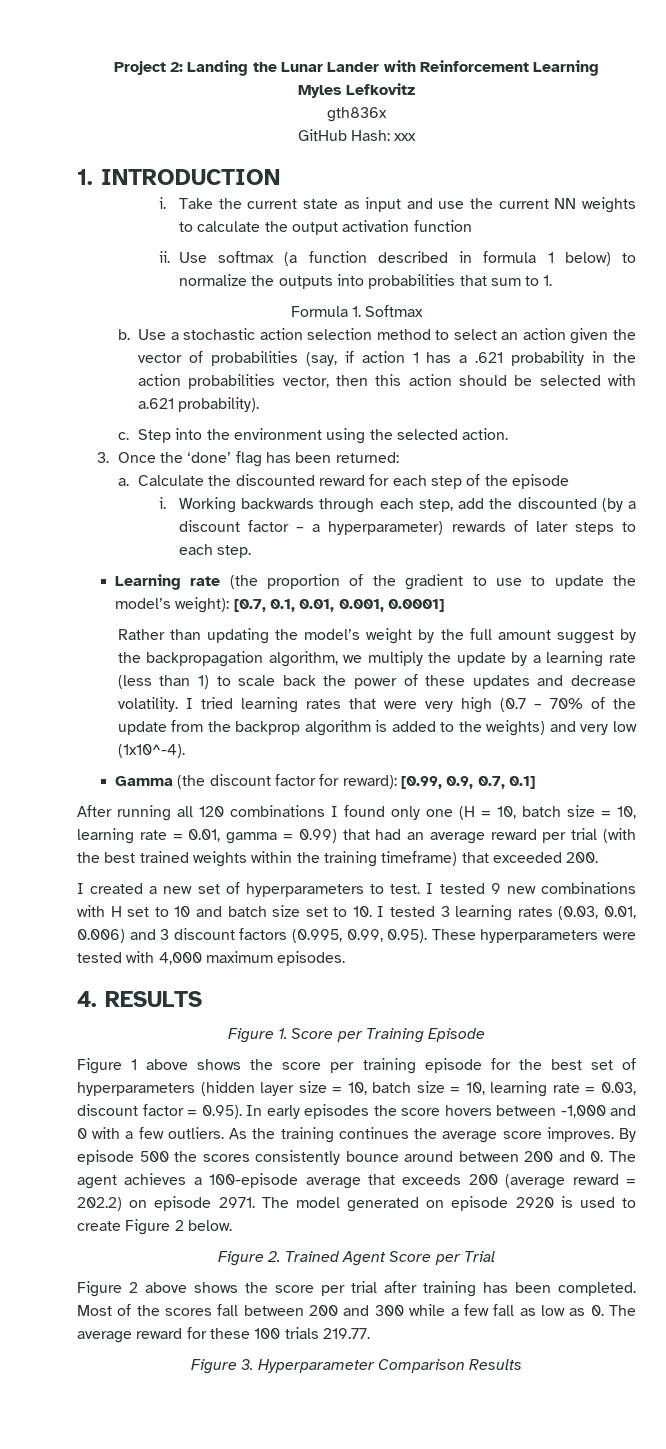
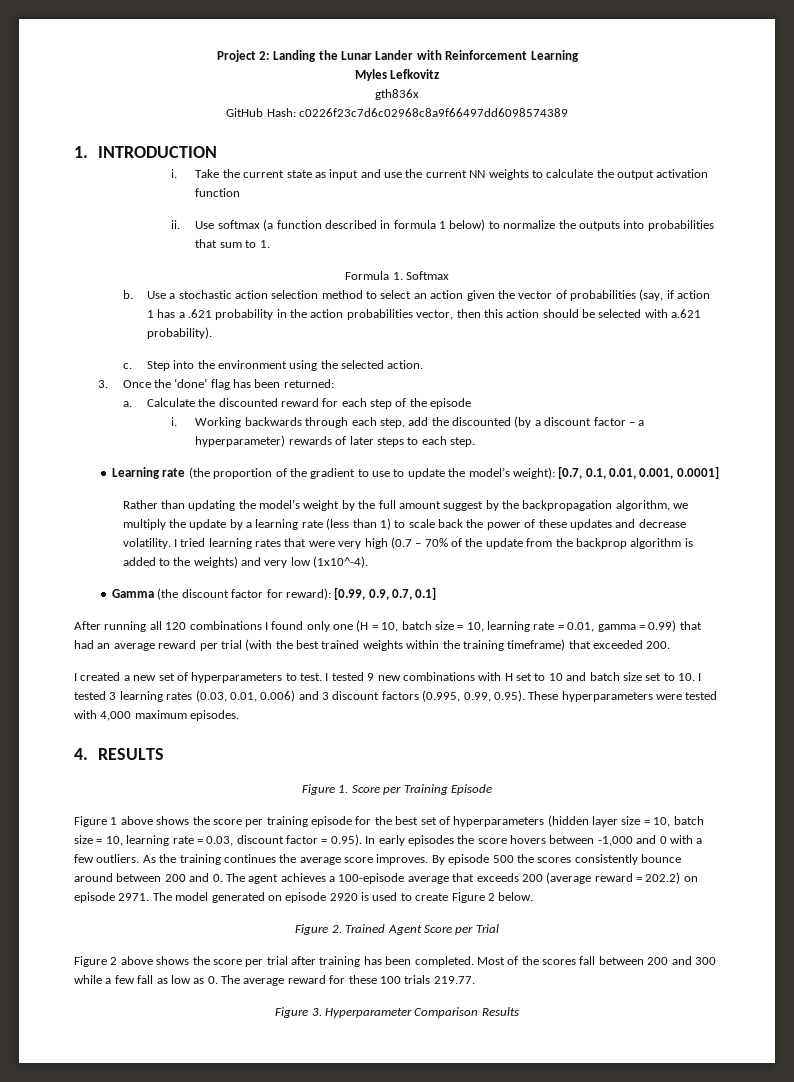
[394,133,417,141] xxx -> [298,108,568,117] c0226f23c7d6c02968c8a9f66497dd6098574389

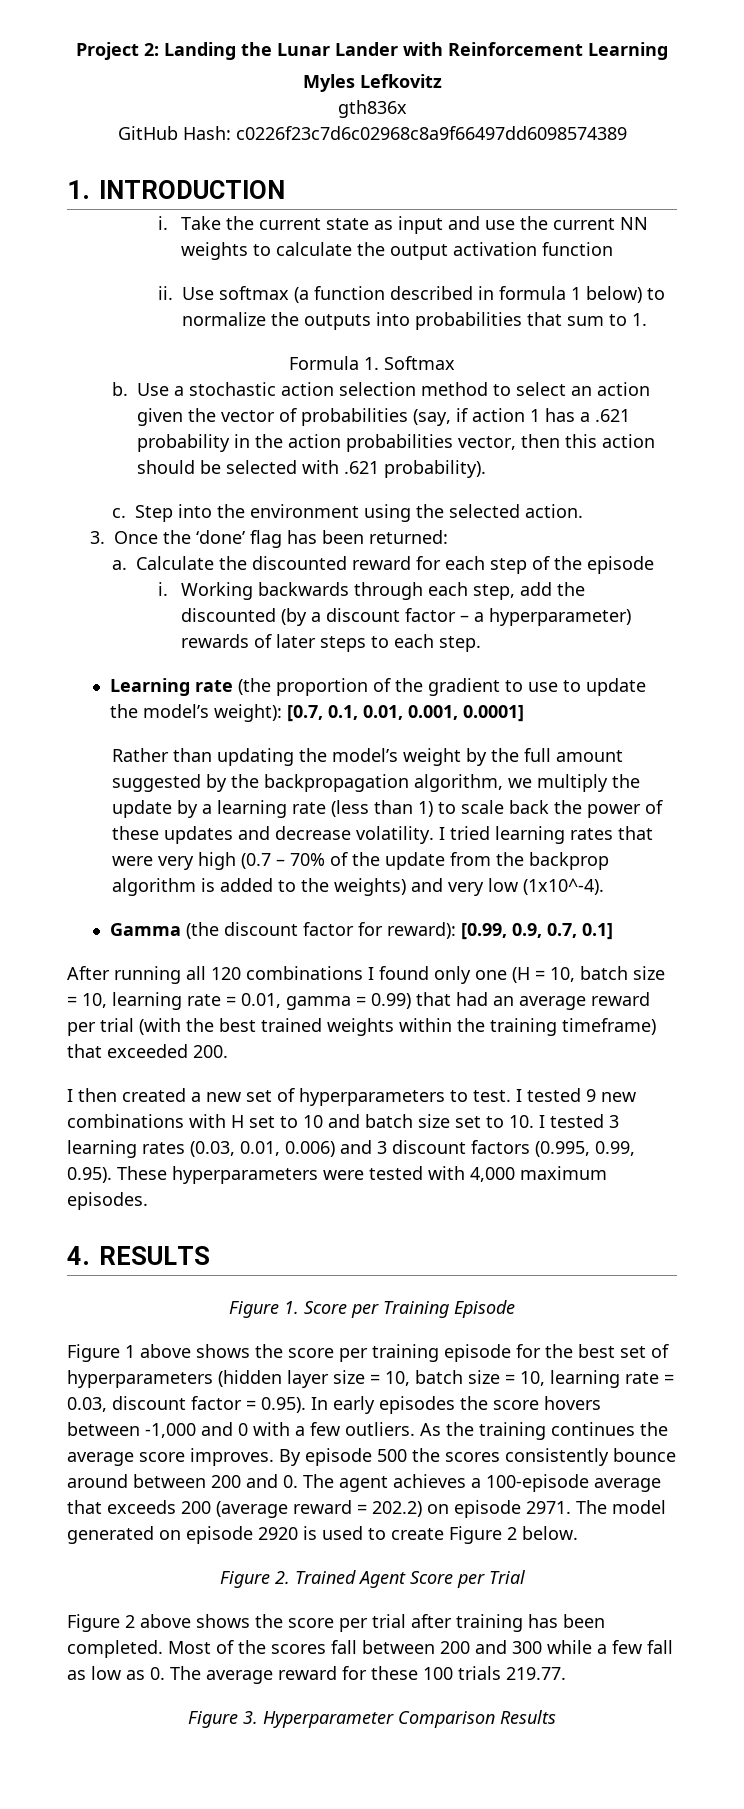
[671,309,702,318] a.621 -> [344,461,380,474] .621
[443,501,484,511] suggest -> [112,774,202,792] suggested
(77, 677) none -> [78,1088,117,1102] then

